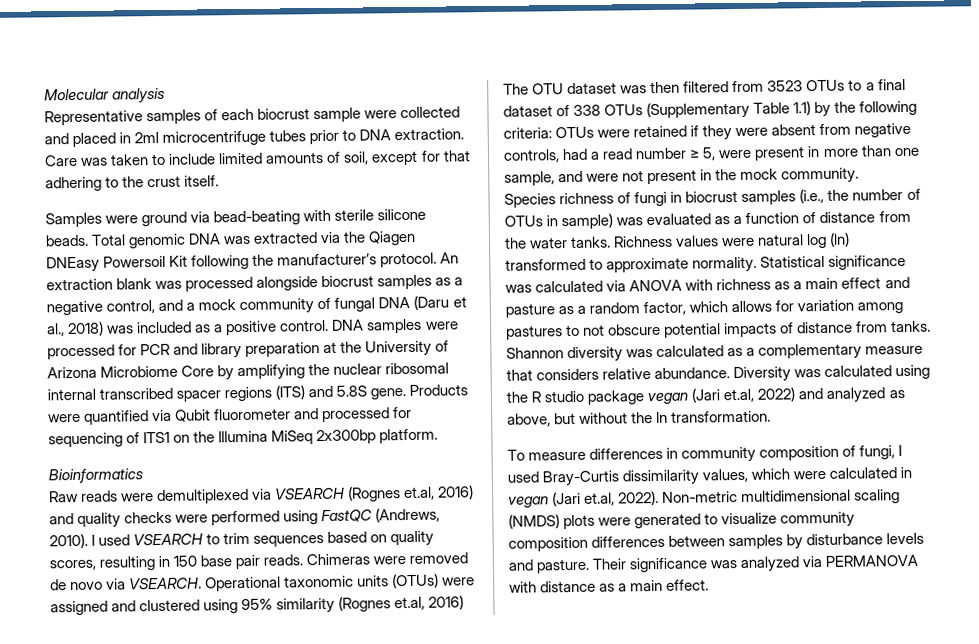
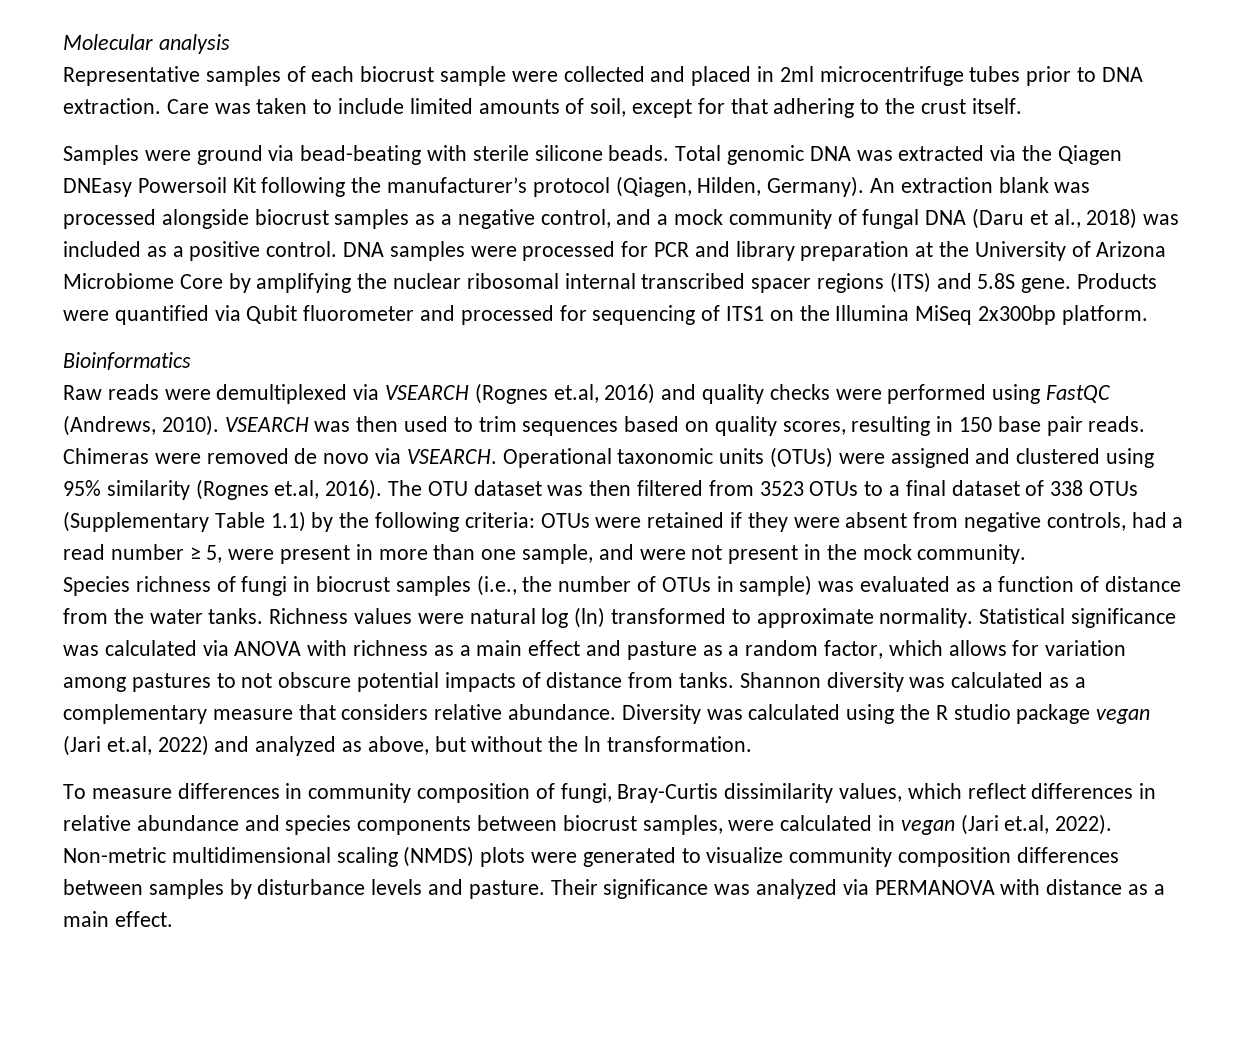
[380,252,438,268] protocol. -> [532,176,865,197] protocol (Qiagen, Hilden, Germany).
[91,533,204,546] I used VSEARCH -> [224,416,449,432] VSEARCH was then used
[428,595,465,610] 2016) -> [325,479,383,500] 2016).
[898,445,903,457] [507,471,539,483] I used -> (612, 793) none
(791, 474) none -> [967,783,1157,799] [63,815,723,835] reflect differences in relative abundance and species components between biocrust samples,

